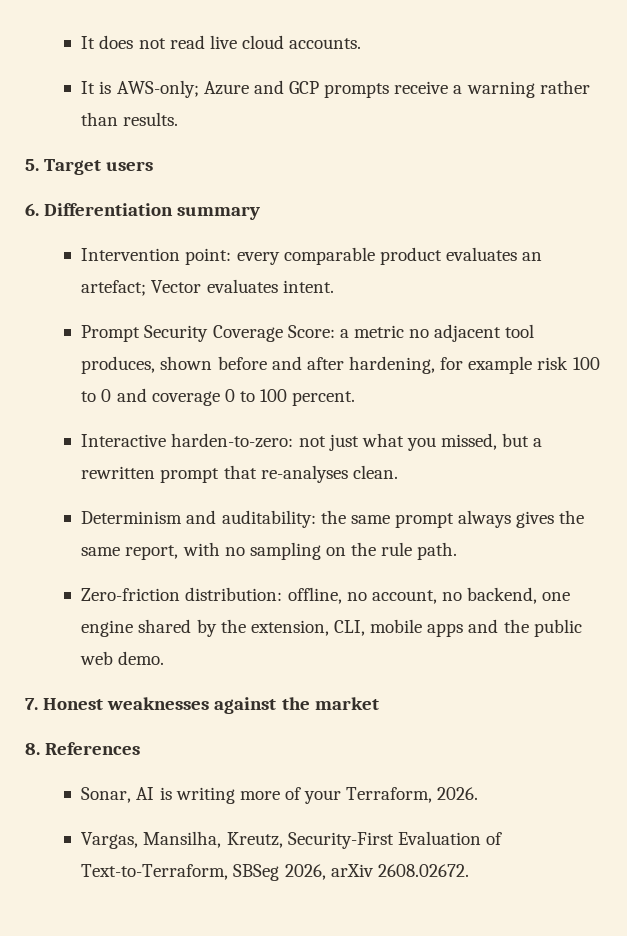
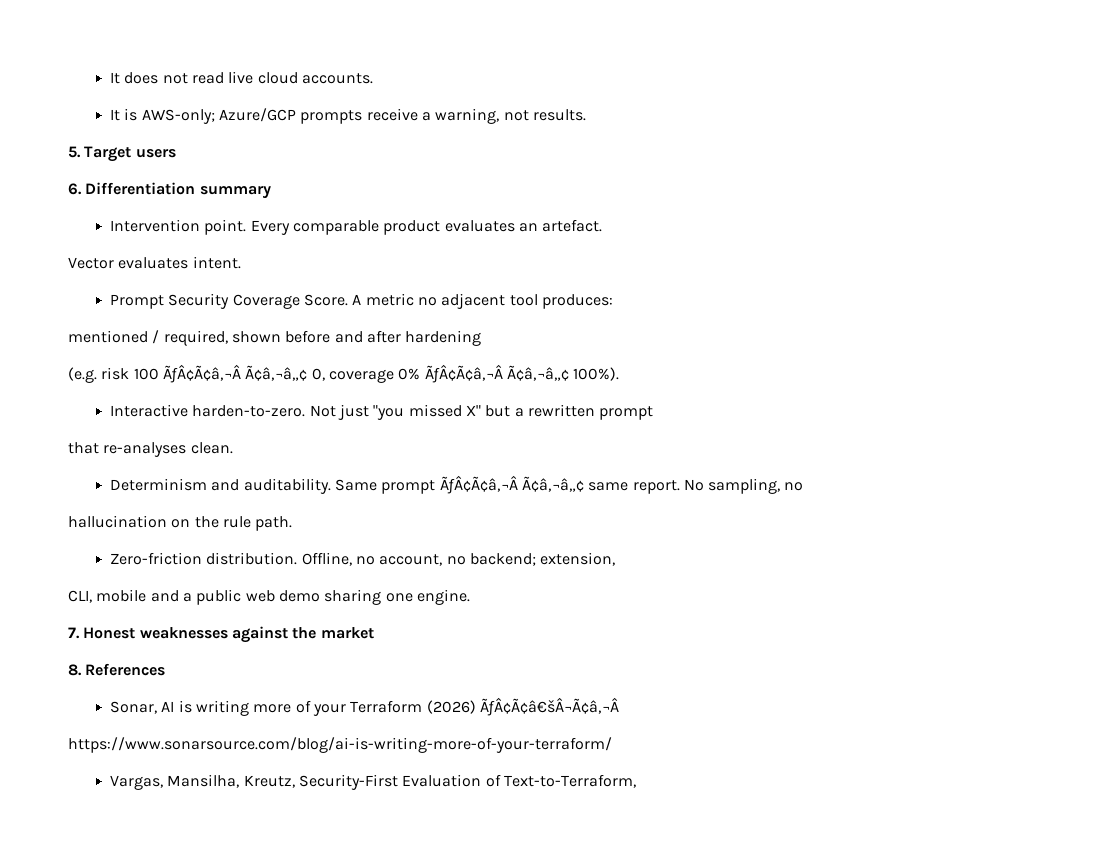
[203,80,590,98] [81,112,119,126] Azure and GCP prompts receive a warning rather than -> [218,108,529,124] Azure/GCP prompts receive a warning, not
[185,248,280,265] point: every -> [204,219,290,235] point. Every
[81,280,147,296] artefact; -> [542,219,603,232] artefact. //
[287,325,349,338] Score: a -> [303,294,362,306] Score. A
[81,356,600,374] [81,388,356,406] [81,433,498,451] produces, shown before and after hardening, for example risk 100 to 0 and coverage 0 to 100 percent. // Interactive harden-to-zero: not just what you missed, -> [541,294,613,309] [68,330,482,346] [68,364,620,383] [109,404,481,420] produces: // mentioned / required, shown before and after hardening // (e.g. risk 100 ÃƒÂ¢Ã¢â‚¬Â Ã¢â‚¬â„¢ 0, coverage 0% ÃƒÂ¢Ã¢â‚¬Â Ã¢â‚¬â„¢ 100%). // Interactive harden-to-zero. Not just "you missed X"
(220, 475) none -> (654, 413) //
[221,510,585,528] [81,542,321,560] auditability: the same prompt always gives the same report, with no sampling -> [243,475,804,494] [68,515,167,528] auditability. Same prompt ÃƒÂ¢Ã¢â‚¬Â Ã¢â‚¬â„¢ same report. No sampling, no // hallucination
[185,587,342,604] distribution: offline, -> [206,552,352,566] distribution. Offline,
[467,587,571,604] [81,619,246,637] backend, one engine shared by the -> [469,553,536,566] backend;
(329, 628) none -> (616, 559) //
[427,619,582,637] [80,651,165,665] apps and the public web demo. -> [150,589,470,605] and a public web demo sharing one engine.
[346,787,479,803] Terraform, 2026. -> [350,697,619,716] [68,737,612,753] Terraform (2026) ÃƒÂ¢Ã¢â€šÂ¬Ã¢â‚¬Â // https://www.sonarsource.com/blog/ai-is-writing-more-of-your-terraform/
[233,864,469,881] SBSeg 2026, arXiv 2608.02672. -> (636, 781) none

